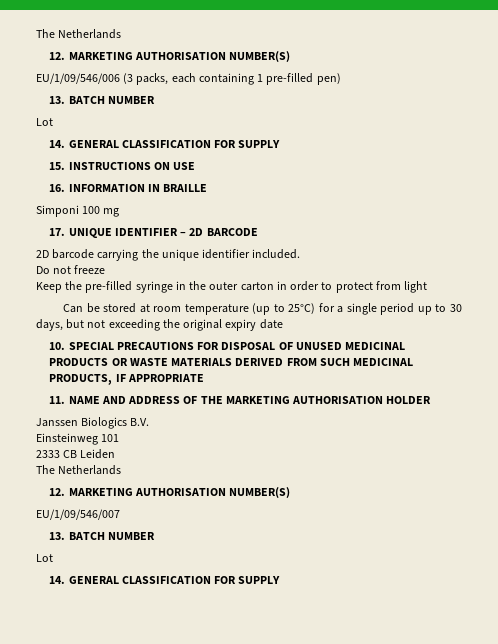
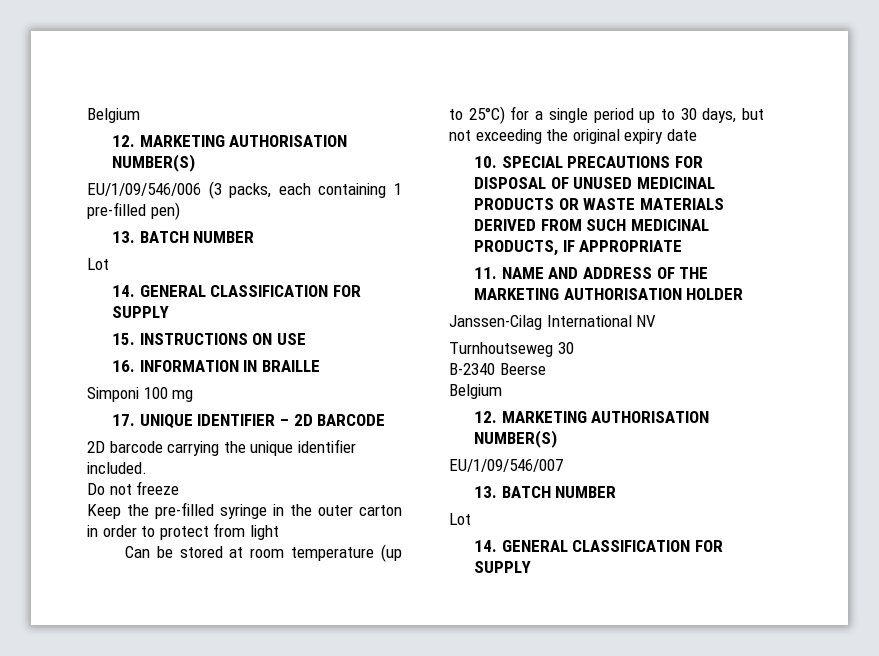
[36,29,122,39] The Netherlands -> [87,108,140,123] Belgium
[36,417,150,429] [36,433,120,445] [36,449,116,459] [36,465,122,475] Janssen Biologics B.V. // Einsteinweg 101 // 2333 CB Leiden // The Netherlands -> [449,315,657,330] [449,342,574,357] [449,363,546,375] [449,384,502,399] Janssen-Cilag International NV // Turnhoutseweg 30 // B-2340 Beerse // Belgium

